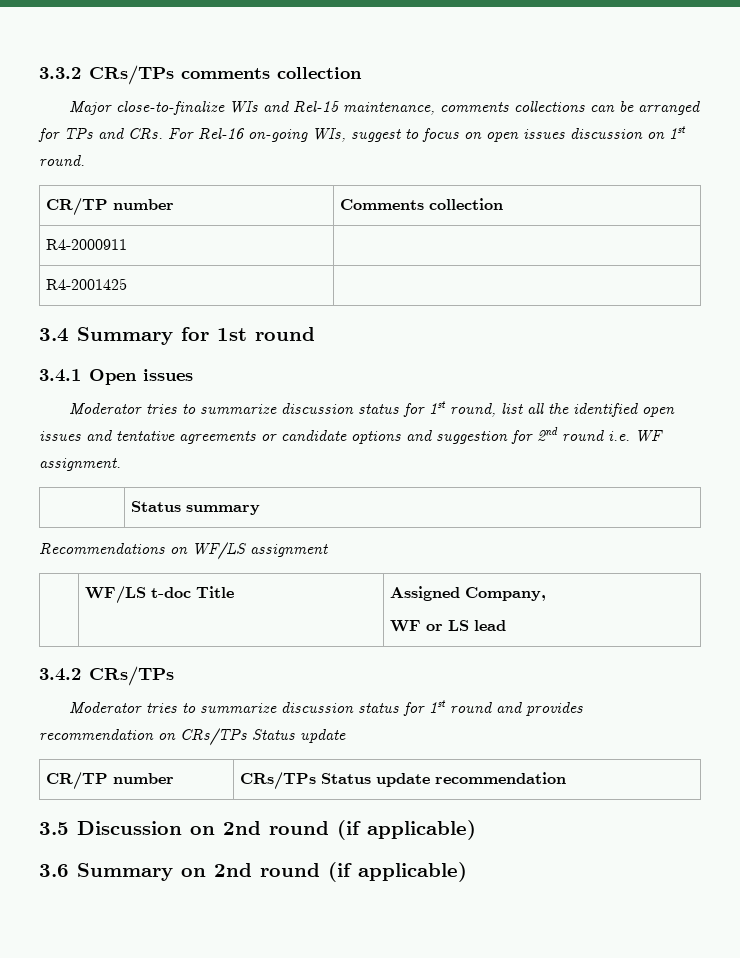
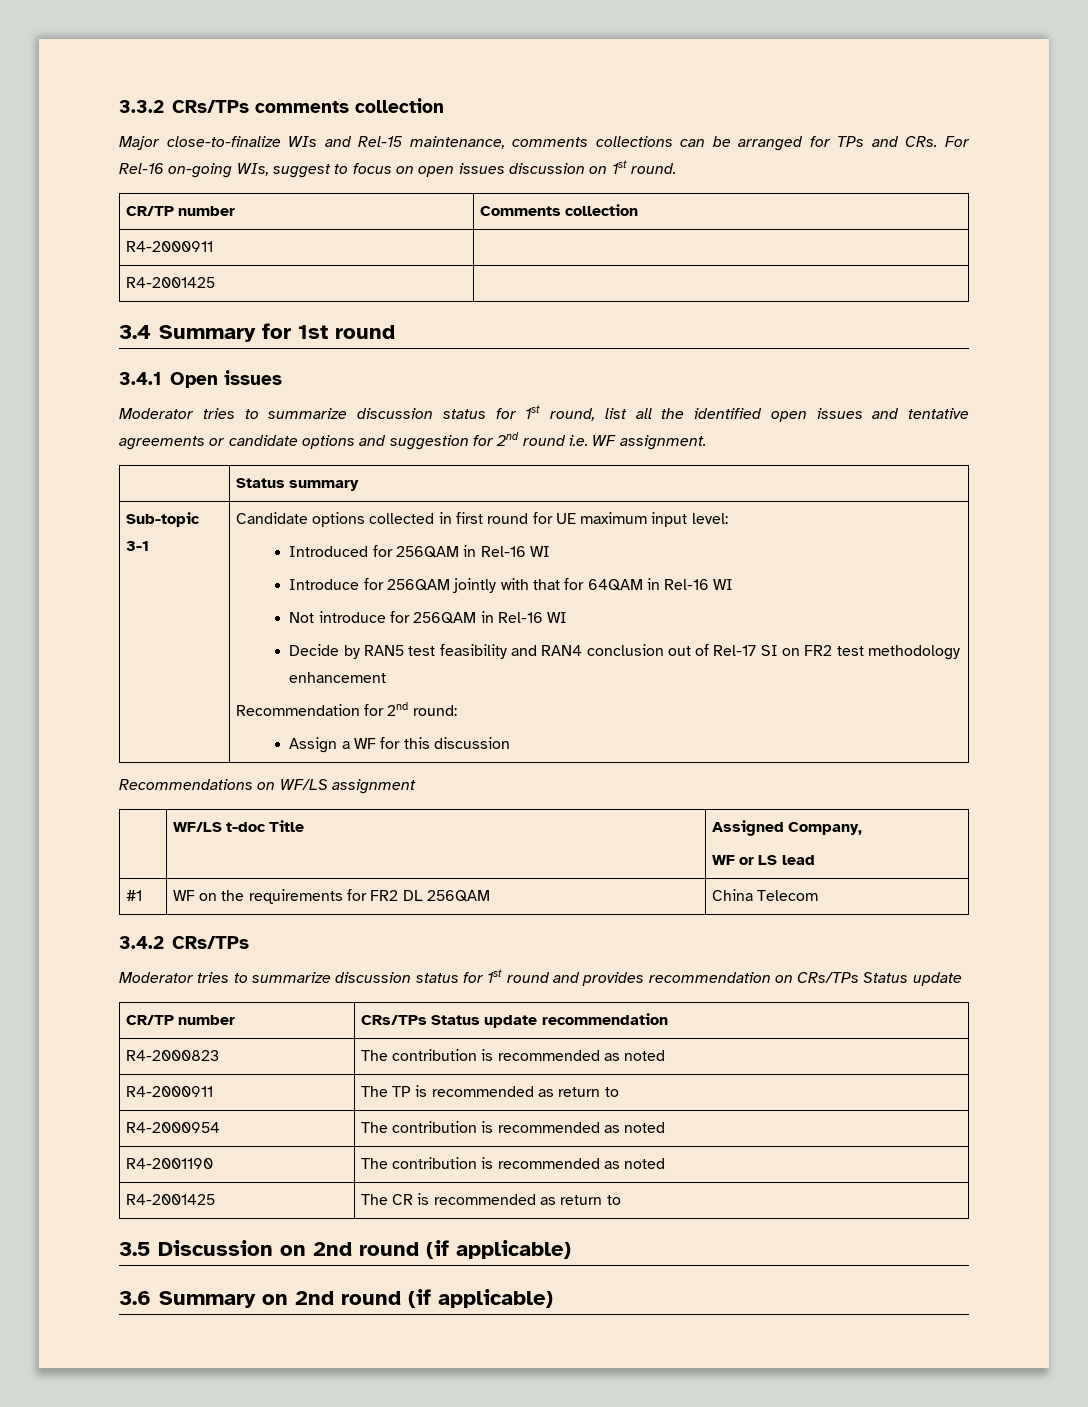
(260, 510) none -> [125,512,200,527] [125,541,149,551] [235,512,728,527] [289,545,550,558] [289,578,734,593] [289,611,568,624] [289,644,961,660] [289,672,387,683] [235,702,457,716] [289,737,510,753] // Sub-topic 3-1 | Candidate options collected in first round for UE maximum input level: // Introduced for 256QAM in Rel-16 WI // Introduce for 256QAM jointly with that for 64QAM in Rel-16 WI // Not introduce for 256QAM in Rel-16 WI // Decide by RAN5 test feasibility and RAN4 conclusion out of Rel-17 SI on FR2 test methodology enhancement // Recommendation for 2nd round: // Assign a WF for this discussion
(506, 625) none -> [125,890,142,901] [172,889,490,904] [711,889,818,901] // #1 | WF on the requirements for FR2 DL 256QAM | China Telecom
(566, 778) none -> [125,1050,219,1061] [360,1049,666,1061] [125,1086,213,1097] [360,1085,619,1097] [125,1122,220,1133] [360,1121,666,1133] [125,1158,213,1169] [360,1157,666,1169] [125,1194,215,1205] [360,1193,621,1205] // R4-2000823 | The contribution is recommended as noted // R4-2000911 | The TP is recommended as return to // R4-2000954 | The contribution is recommended as noted // R4-2001190 | The contribution is recommended as noted // R4-2001425 | The CR is recommended as return to

